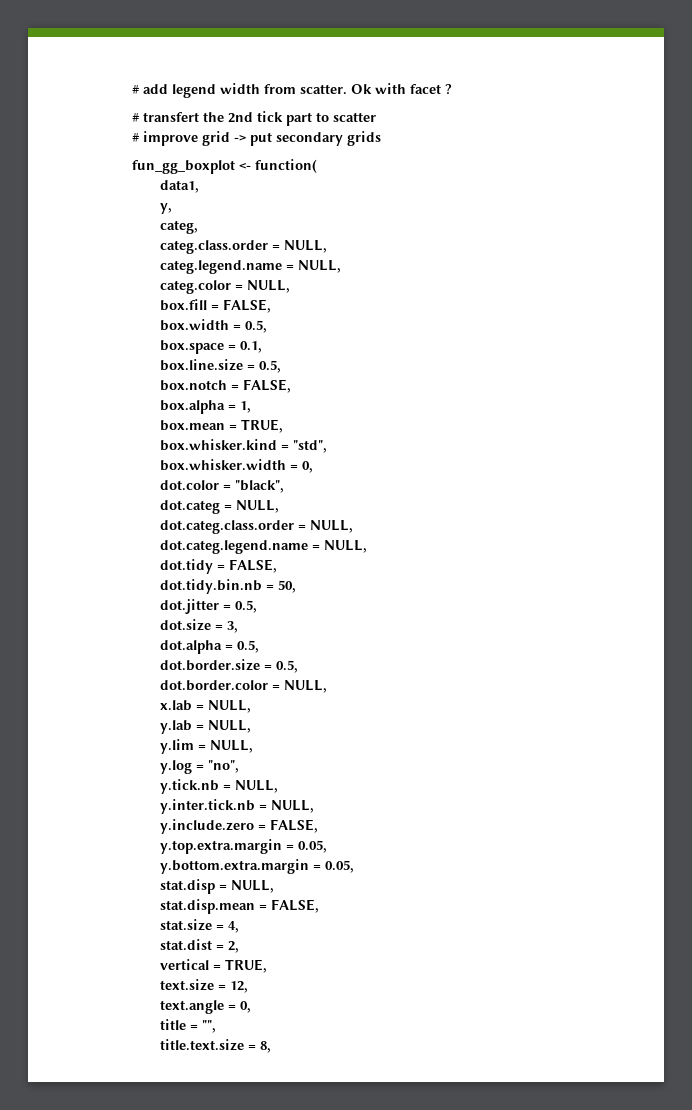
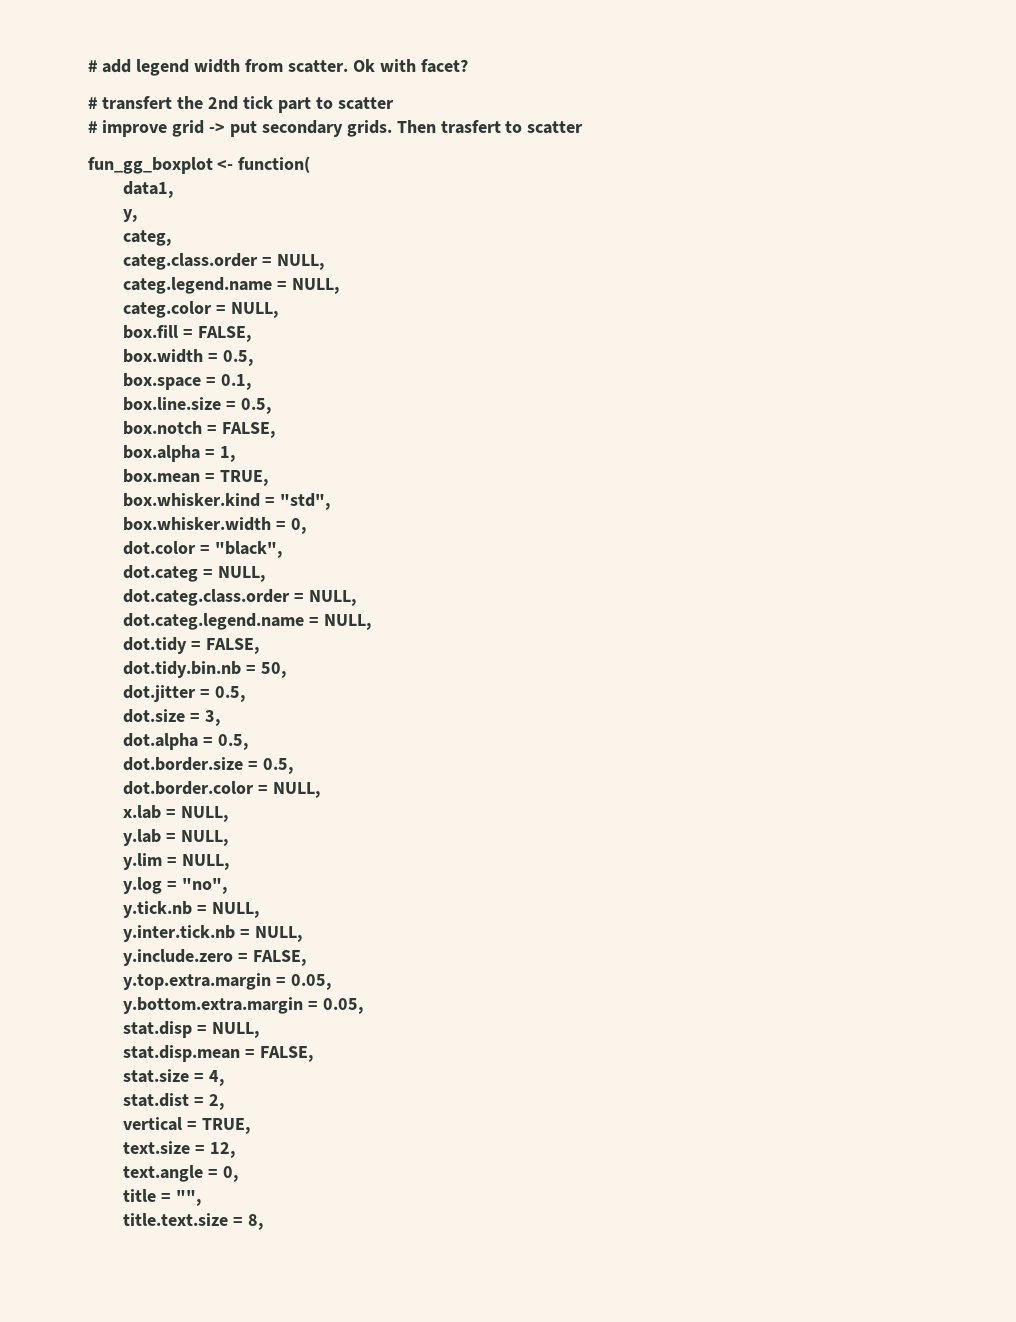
[409,84,452,95] facet ? -> [420,59,468,73] facet?
[346,131,381,146] grids -> [346,120,584,137] grids. Then trasfert to scatter

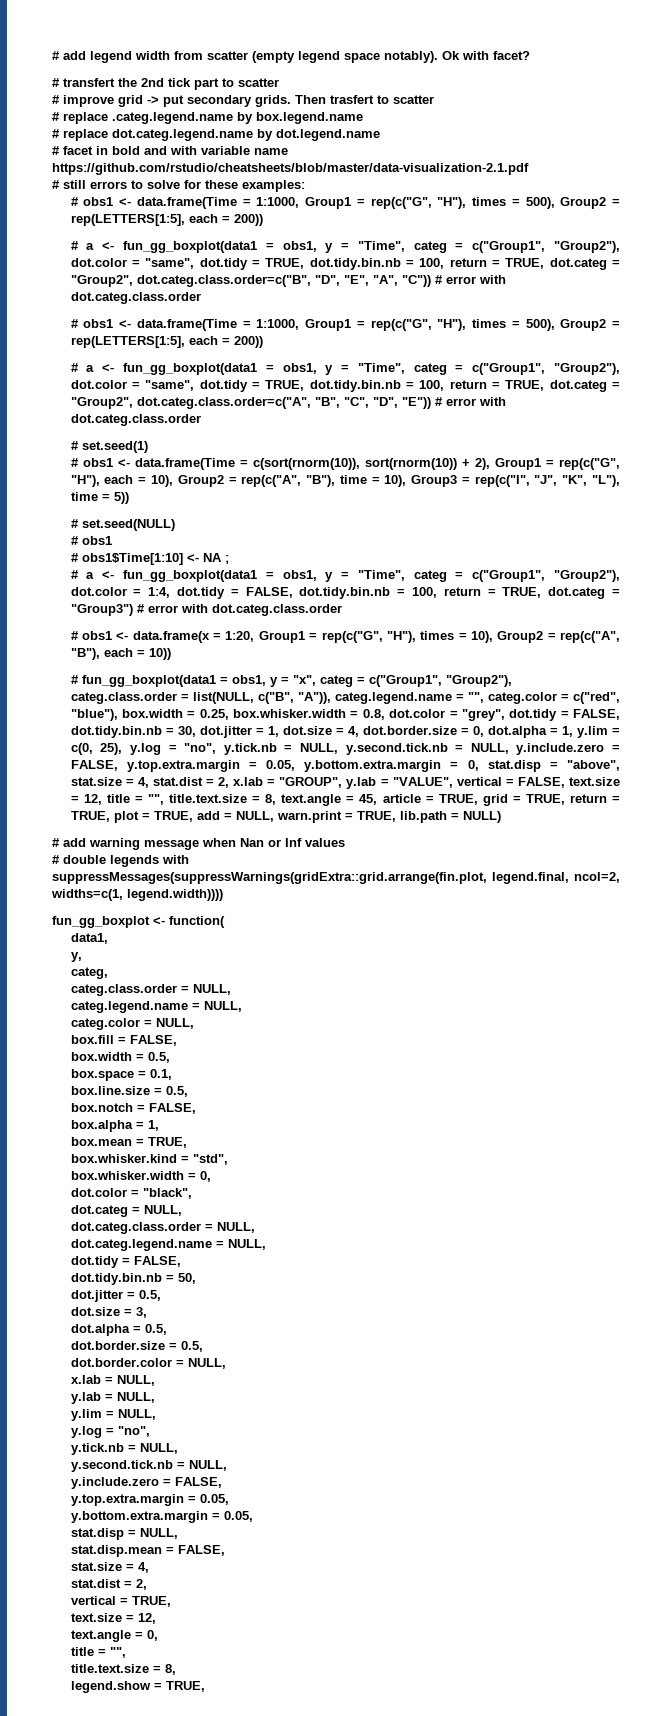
[287,60,348,73] scatter. -> [206,51,438,63] scatter (empty legend space notably).
(584, 127) none -> [51,112,363,124] [51,129,380,141] [51,146,288,155] [51,163,529,175] [51,180,305,192] [70,197,620,209] [70,214,263,226] [70,241,620,253] [70,258,621,270] [70,275,506,287] [70,292,201,304] [70,319,620,331] [70,336,263,348] [70,363,620,375] [70,380,621,392] [70,397,506,409] [70,414,201,426] [70,441,148,453] [70,458,621,470] [70,475,621,487] [70,492,129,504] [70,519,175,531] [70,536,112,545] [70,553,229,565] [70,570,620,582] [70,587,621,599] [70,604,342,616] [70,631,620,643] [70,648,171,660] [70,675,512,687] [70,692,620,704] [70,709,620,721] [70,726,621,738] [70,743,620,755] [70,760,620,772] [70,777,621,789] [70,794,620,806] [70,811,501,823] [51,838,345,850] [51,855,189,867] [51,872,620,884] [50,889,223,901] // # replace .categ.legend.name by box.legend.name // # replace dot.categ.legend.name by dot.legend.name // # facet in bold and with variable name https://github.com/rstudio/cheatsheets/blob/master/data-visualization-2.1.pdf // # still errors to solve for these examples: // # obs1 <- data.frame(Time = 1:1000, Group1 = rep(c("G", "H"), times = 500), Group2 = rep(LETTERS[1:5], each = 200)) // # a <- fun_gg_boxplot(data1 = obs1, y = "Time", categ = c("Group1", "Group2"), dot.color = "same", dot.tidy = TRUE, dot.tidy.bin.nb = 100, return = TRUE, dot.categ = "Group2", dot.categ.class.order=c("B", "D", "E", "A", "C")) # error with dot.categ.class.order // # obs1 <- data.frame(Time = 1:1000, Group1 = rep(c("G", "H"), times = 500), Group2 = rep(LETTERS[1:5], each = 200)) // # a <- fun_gg_boxplot(data1 = obs1, y = "Time", categ = c("Group1", "Group2"), dot.color = "same", dot.tidy = TRUE, dot.tidy.bin.nb = 100, return = TRUE, dot.categ = "Group2", dot.categ.class.order=c("A", "B", "C", "D", "E")) # error with dot.categ.class.order // # set.seed(1) // # obs1 <- data.frame(Time = c(sort(rnorm(10)), sort(rnorm(10)) + 2), Group1 = rep(c("G", "H"), each = 10), Group2 = rep(c("A", "B"), time = 10), Group3 = rep(c("I", "J", "K", "L"), time = 5)) // # set.seed(NULL) // # obs1 // # obs1$Time[1:10] <- NA ; // # a <- fun_gg_boxplot(data1 = obs1, y = "Time", categ = c("Group1", "Group2"), dot.color = 1:4, dot.tidy = FALSE, dot.tidy.bin.nb = 100, return = TRUE, dot.categ = "Group3") # error with dot.categ.class.order // # obs1 <- data.frame(x = 1:20, Group1 = rep(c("G", "H"), times = 10), Group2 = rep(c("A", "B"), each = 10)) // # fun_gg_boxplot(data1 = obs1, y = "x", categ = c("Group1", "Group2"), categ.class.order = list(NULL, c("B", "A")), categ.legend.name = "", categ.color = c("red", "blue"), box.width = 0.25, box.whisker.width = 0.8, dot.color = "grey", dot.tidy = FALSE, dot.tidy.bin.nb = 30, dot.jitter = 1, dot.size = 4, dot.border.size = 0, dot.alpha = 1, y.lim = c(0, 25), y.log = "no", y.tick.nb = NULL, y.second.tick.nb = NULL, y.include.zero = FALSE, y.top.extra.margin = 0.05, y.bottom.extra.margin = 0, stat.disp = "above", stat.size = 4, stat.dist = 2, x.lab = "GROUP", y.lab = "VALUE", vertical = FALSE, text.size = 12, title = "", title.text.size = 8, text.angle = 45, article = TRUE, grid = TRUE, return = TRUE, plot = TRUE, add = NULL, warn.print = TRUE, lib.path = NULL) // # add warning message when Nan or Inf values // # double legends with suppressMessages(suppressWarnings(gridExtra::grid.arrange(fin.plot, legend.final, ncol=2, widths=c(1, legend.width))))
[123,925,236,942] y.inter.tick.nb -> [70,1460,173,1472] y.second.tick.nb
(263, 1222) none -> [70,1681,205,1693] // legend.show = TRUE,

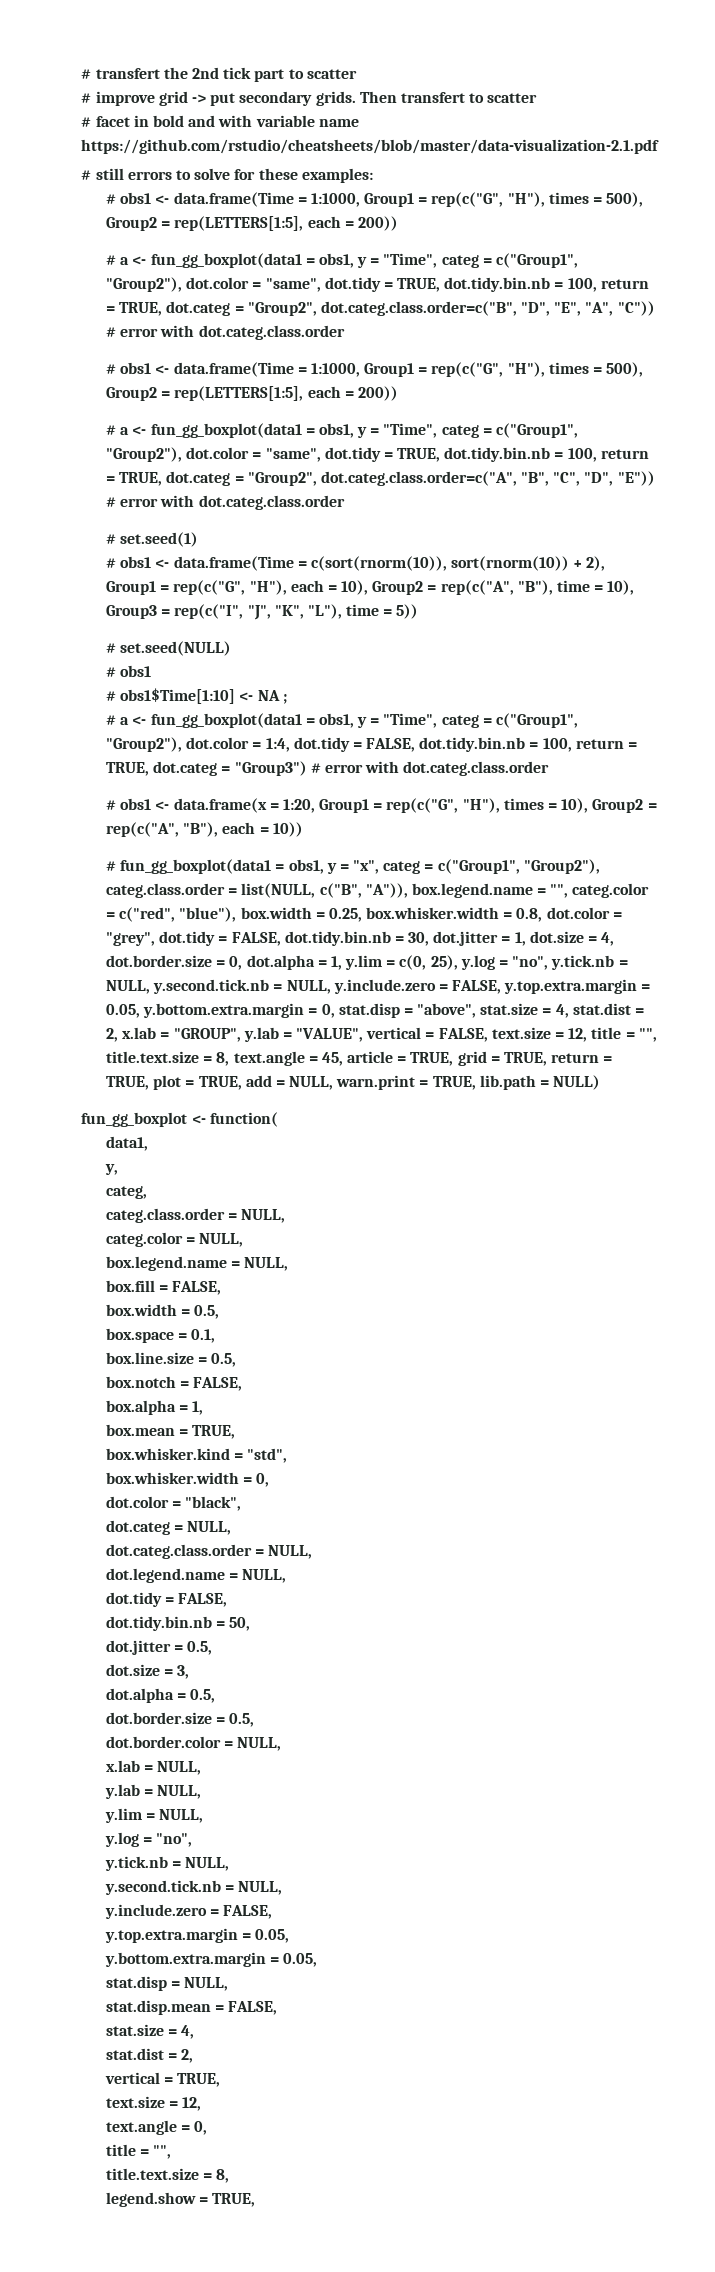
[51,51,530,63] [51,78,60,87] # add legend width from scatter (empty legend space notably). Ok with facet? // # -> [81,69,92,79] #
[329,95,434,104] [51,112,363,124] [51,129,380,141] trasfert to scatter // # replace .categ.legend.name by box.legend.name // # replace dot.categ.legend.name by dot.legend.name -> [400,92,538,103] transfert to scatter
[334,692,452,704] categ.legend.name -> [411,883,533,898] box.legend.name
[51,838,345,850] [51,855,189,867] [51,872,620,884] [50,889,223,901] // # add warning message when Nan or Inf values // # double legends with suppressMessages(suppressWarnings(gridExtra::grid.arrange(fin.plot, legend.final, ncol=2, widths=c(1, legend.width)))) -> (601, 1082) none
[70,1001,242,1013] [70,1018,140,1030] categ.legend.name = NULL, // categ.color -> [105,1232,244,1247] [105,1256,227,1271] categ.color = NULL, // box.legend.name
[70,1239,212,1251] dot.categ.legend.name -> [105,1568,225,1583] dot.legend.name

